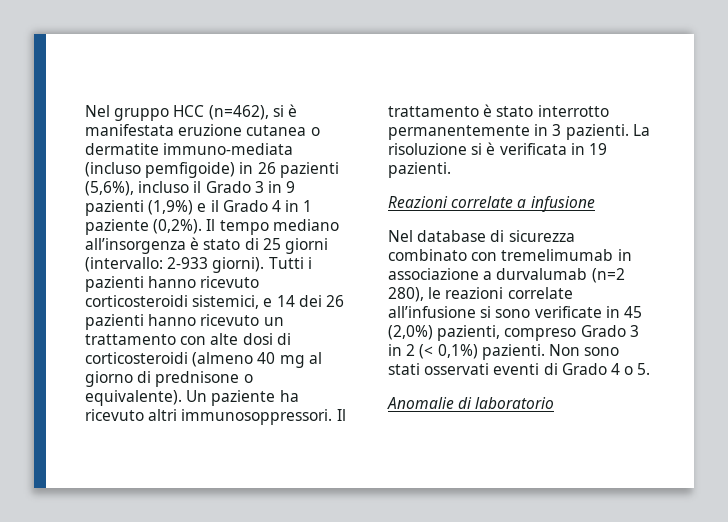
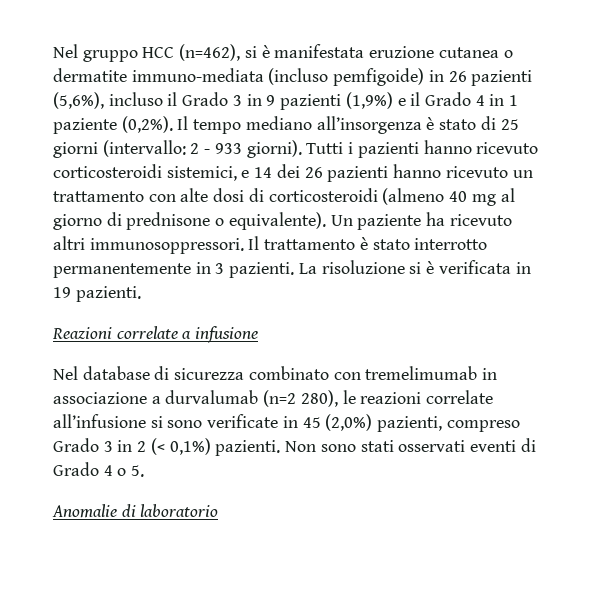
[167,257,209,269] 2-933 -> [190,143,242,154] 2 - 933

